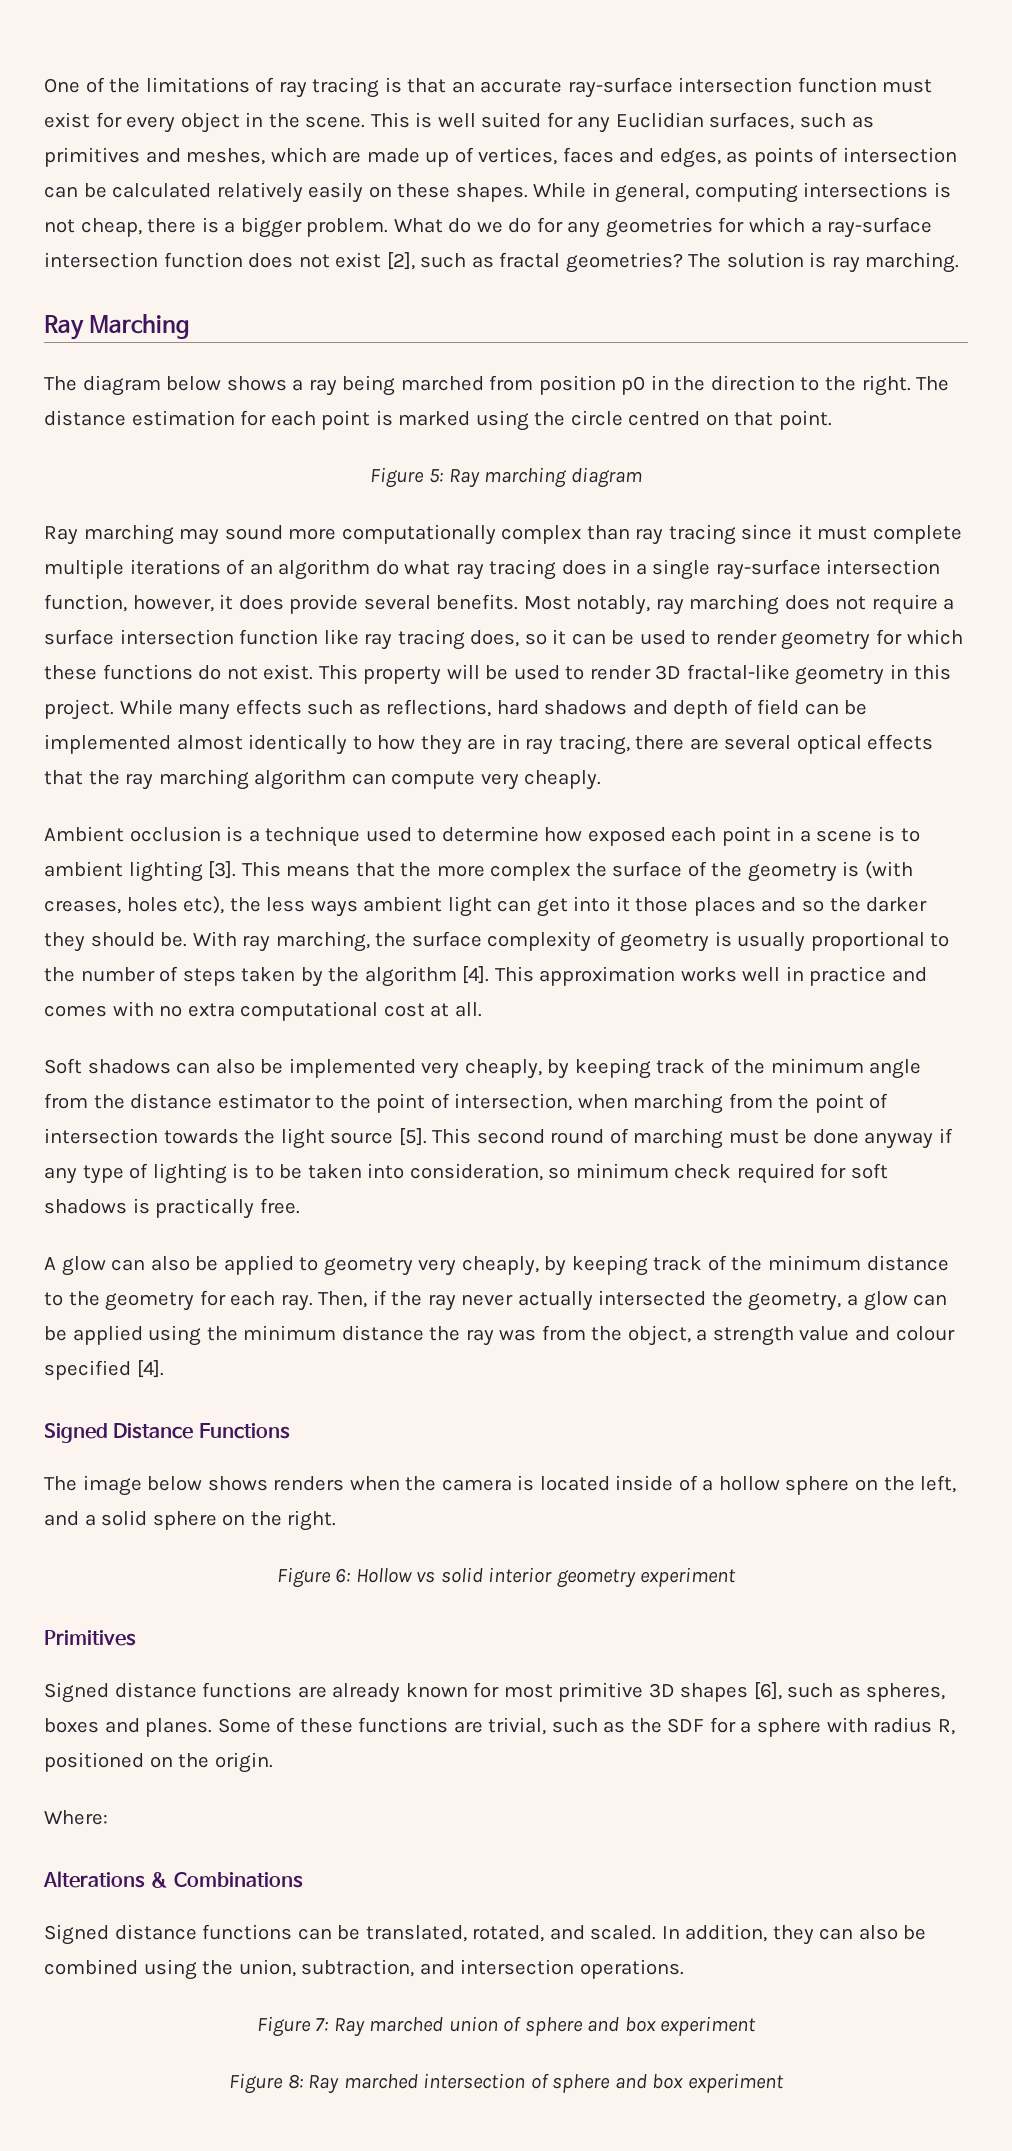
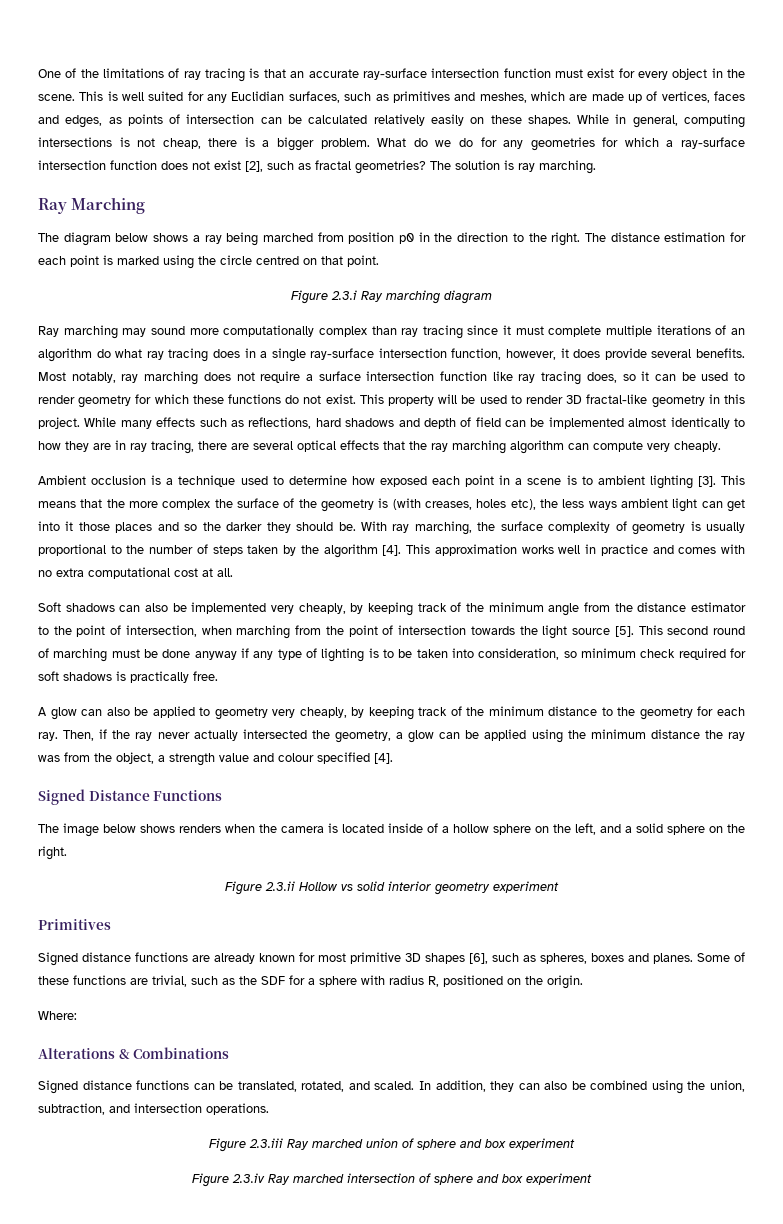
[428,469,443,483] 5: -> [331,290,357,300] 2.3.i
[335,1568,351,1583] 6: -> [265,881,295,891] 2.3.ii
[315,2018,329,2031] 7: -> [249,1138,283,1148] 2.3.iii
[287,2074,303,2089] 8: -> [232,1173,265,1183] 2.3.iv

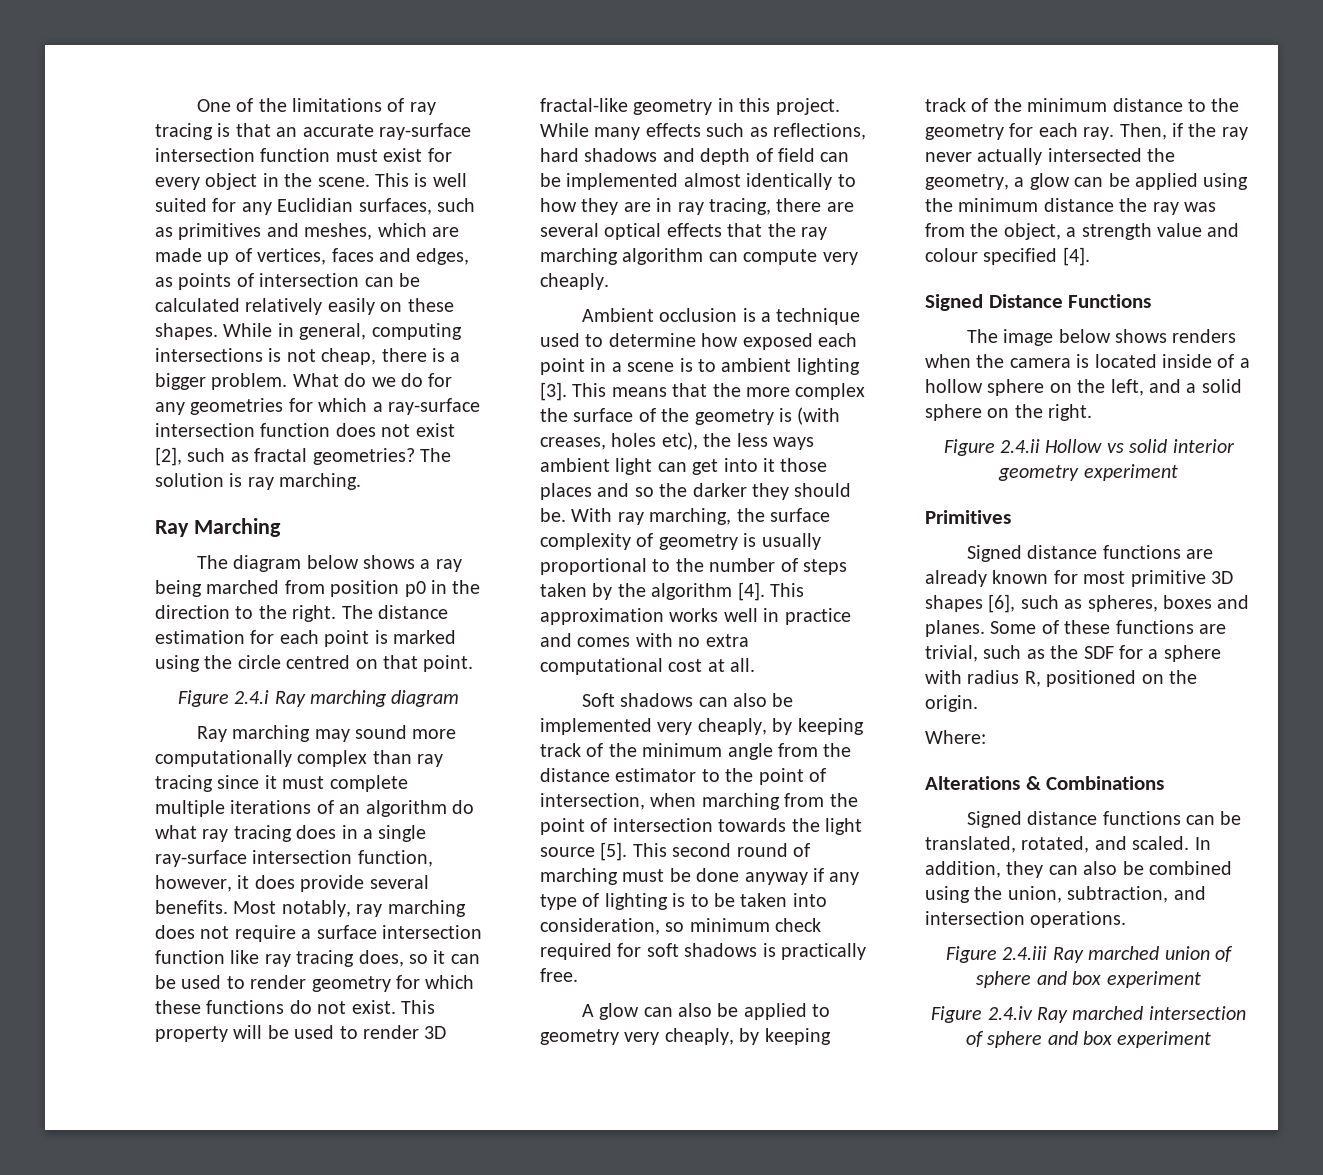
[331,290,357,300] 2.3.i -> [234,690,270,704] 2.4.i
[265,881,295,891] 2.3.ii -> [999,439,1040,453] 2.4.ii
[249,1138,283,1148] 2.3.iii -> [1002,946,1048,960] 2.4.iii
[232,1173,265,1183] 2.3.iv -> [987,1006,1033,1020] 2.4.iv

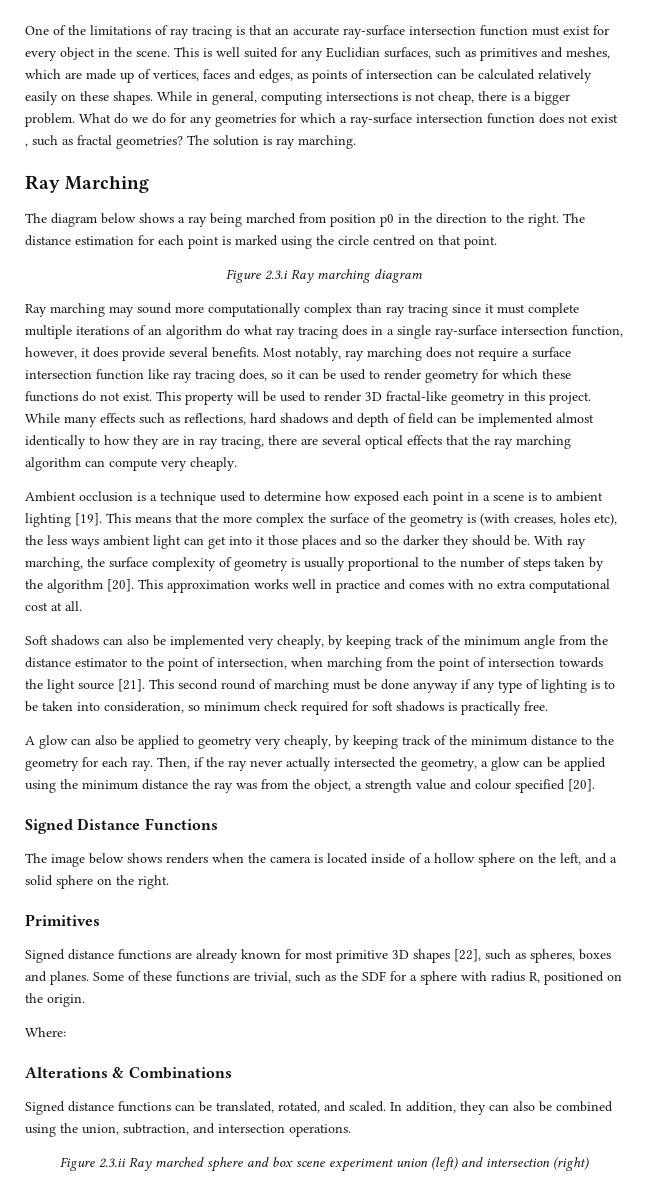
[155,447,182,466] [2], -> [25,143,28,147] ,
[234,690,270,704] 2.4.i -> [265,270,288,280] 2.3.i
[540,382,567,401] [3]. -> [75,513,102,526] [19].
[737,582,765,601] [4]. -> [107,579,134,592] [20].
[600,842,628,861] [5]. -> [118,679,145,692] [21].
[1062,247,1090,266] [4]. -> [568,779,595,792] [20].
[943,439,1235,456] [998,464,1178,481] // Figure 2.4.ii Hollow vs solid interior geometry experiment -> (169, 882) none
[988,594,1016,613] [6], -> [454,949,481,962] [22],
[1002,946,1233,963] [976,971,1201,988] [931,1006,1246,1023] [965,1031,1212,1048] 2.4.iii Ray marched union of sphere and box experiment // Figure 2.4.iv Ray marched intersection of sphere and box experiment -> [99,1157,589,1172] 2.3.ii Ray marched sphere and box scene experiment union (left) and intersection (right)

